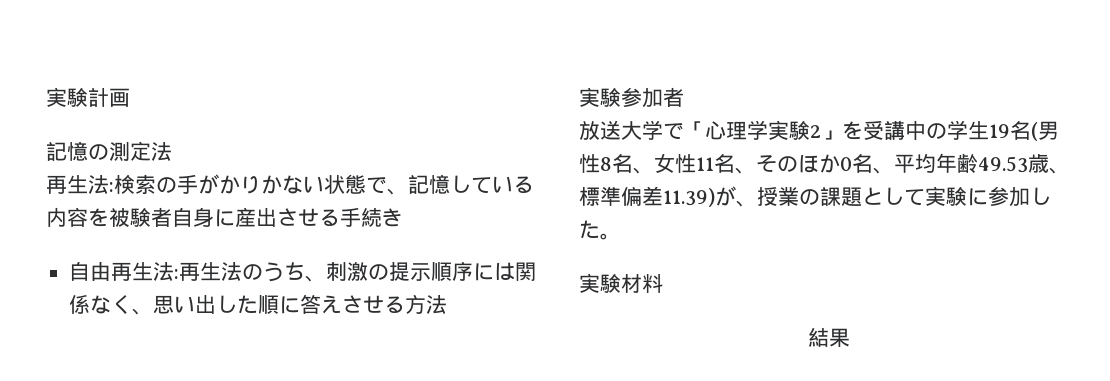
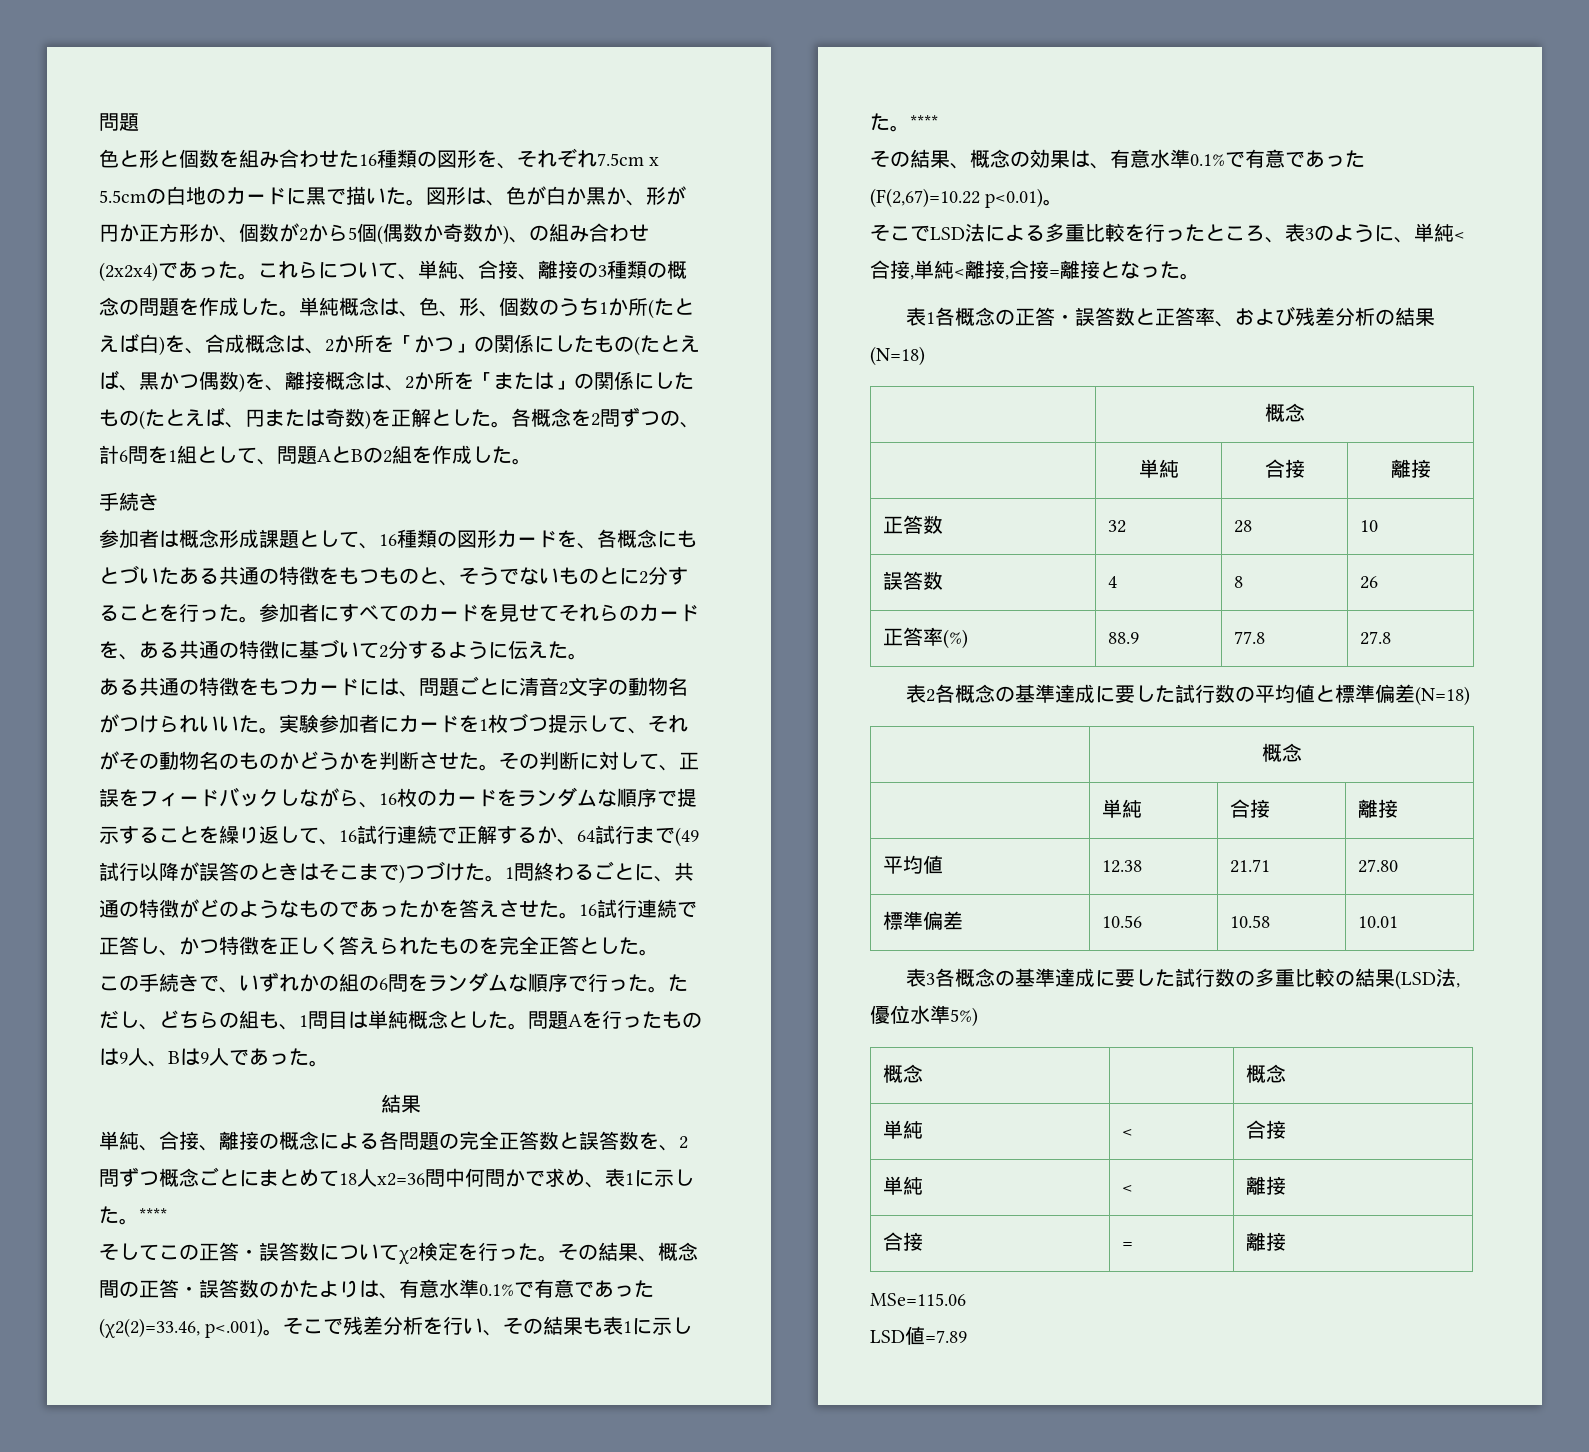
[46,87,130,107] [46,141,172,161] [46,174,534,195] [46,207,403,228] [68,261,536,282] [68,294,447,315] [579,87,684,108] [579,120,1059,141] [579,153,1070,174] [579,186,1051,207] [579,220,621,240] [579,273,663,293] [808,328,850,347] 実験計画 // 記憶の測定法 // 再生法:検索の手がかりかない状態で、記憶している内容を被験者自身に産出させる手続き // 自由再生法:再生法のうち、刺激の提示順序には関係なく、思い出した順に答えさせる方法 // 実験参加者 // 放送大学で「心理学実験2」を受講中の学生19名(男性8名、女性11名、そのほか0名、平均年齢49.53歳、標準偏差11.39)が、授業の課題として実験に参加した。 // 実験材料 // 結果 -> [99,113,139,131] [99,148,660,169] [99,186,686,206] [99,223,649,245] [99,260,687,282] [99,297,694,319] [99,333,700,356] [99,370,694,393] [99,407,700,430] [99,445,532,465] [99,492,159,511] [99,529,697,549] [99,565,688,586] [99,603,699,623] [99,639,588,660] [99,676,688,697] [99,713,688,734] [99,751,699,771] [99,787,697,808] [99,825,699,847] [99,861,694,884] [99,899,697,919] [99,936,659,956] [99,972,688,993] [99,1010,702,1030] [99,1048,329,1067] [381,1094,421,1113] [99,1131,688,1151] [99,1167,694,1188] [99,1206,167,1225] [99,1242,698,1265] [99,1279,654,1299] [99,1316,693,1339] [870,113,938,132] [870,149,1365,169] [870,188,1064,208] [870,223,1465,243] [870,260,1200,280] [905,306,1435,327] [870,346,925,366] [1264,403,1305,422] [1138,459,1179,478] [1264,459,1305,478] [1390,459,1431,478] [883,515,944,534] [1108,520,1127,533] [1234,520,1253,533] [1360,520,1379,532] [883,571,944,590] [1108,576,1118,588] [1234,576,1244,588] [1360,576,1379,589] [883,627,969,649] [1108,632,1140,644] [1234,631,1266,644] [1360,631,1392,645] [905,684,1470,706] [1261,743,1302,762] [1102,799,1143,818] [1230,799,1271,818] [1358,799,1399,818] [883,855,944,874] [1102,860,1143,873] [1230,859,1271,873] [1358,859,1399,873] [883,911,964,930] [1102,915,1143,928] [1230,915,1271,928] [1358,916,1399,928] [905,968,1460,990] [870,1005,978,1027] [883,1064,924,1083] [1246,1064,1287,1083] [883,1120,924,1139] [1122,1129,1134,1137] [1246,1120,1287,1139] [883,1176,924,1195] [1122,1185,1134,1193] [1246,1176,1287,1195] [883,1232,924,1251] [1122,1242,1134,1249] [1246,1232,1287,1251] [870,1293,966,1306] [870,1326,967,1345] 問題 // 色と形と個数を組み合わせた16種類の図形を、それぞれ7.5cm x 5.5cmの白地のカードに黒で描いた。図形は、色が白か黒か、形が円か正方形か、個数が2から5個(偶数か奇数か)、の組み合わせ(2x2x4)であった。これらについて、単純、合接、離接の3種類の概念の問題を作成した。単純概念は、色、形、個数のうち1か所(たとえば白)を、合成概念は、2か所を「かつ」の関係にしたもの(たとえば、黒かつ偶数)を、離接概念は、2か所を「または」の関係にしたもの(たとえば、円または奇数)を正解とした。各概念を2問ずつの、計6問を1組として、問題AとBの2組を作成した。 // 手続き // 参加者は概念形成課題として、16種類の図形カードを、各概念にもとづいたある共通の特徴をもつものと、そうでないものとに2分することを行った。参加者にすべてのカードを見せてそれらのカードを、ある共通の特徴に基づいて2分するように伝えた。 // ある共通の特徴をもつカードには、問題ごとに清音2文字の動物名がつけられいいた。実験参加者にカードを1枚づつ提示して、それがその動物名のものかどうかを判断させた。その判断に対して、正誤をフィードバックしながら、16枚のカードをランダムな順序で提示することを繰り返して、16試行連続で正解するか、64試行まで(49試行以降が誤答のときはそこまで)つづけた。1問終わるごとに、共通の特徴がどのようなものであったかを答えさせた。16試行連続で正答し、かつ特徴を正しく答えられたものを完全正答とした。 // この手続きで、いずれかの組の6問をランダムな順序で行った。ただし、どちらの組も、1問目は単純概念とした。問題Aを行ったものは9人、Bは9人であった。 // 結果 // 単純、合接、離接の概念による各問題の完全正答数と誤答数を、2問ずつ概念ごとにまとめて18人x2=36問中何問かで求め、表1に示した。**** // そしてこの正答・誤答数についてχ2検定を行った。その結果、概念間の正答・誤答数のかたよりは、有意水準0.1%で有意であった(χ2(2)=33.46, p<.001)。そこで残差分析を行い、その結果も表1に示した。**** // その結果、概念の効果は、有意水準0.1%で有意であった(F(2,67)=10.22 p<0.01)。 // そこでLSD法による多重比較を行ったところ、表3のように、単純<合接,単純<離接,合接=離接となった。 // 表1各概念の正答・誤答数と正答率、および残差分析の結果(N=18) // | 概念 // | 単純 | 合接 | 離接 // 正答数 | 32 | 28 | 10 // 誤答数 | 4 | 8 | 26 // 正答率(%) | 88.9 | 77.8 | 27.8 // 表2各概念の基準達成に要した試行数の平均値と標準偏差(N=18) // | 概念 // | 単純 | 合接 | 離接 // 平均値 | 12.38 | 21.71 | 27.80 // 標準偏差 | 10.56 | 10.58 | 10.01 // 表3各概念の基準達成に要した試行数の多重比較の結果(LSD法,優位水準5%) // 概念 | | 概念 // 単純 | < | 合接 // 単純 | < | 離接 // 合接 | = | 離接 // MSe=115.06 // LSD値=7.89

